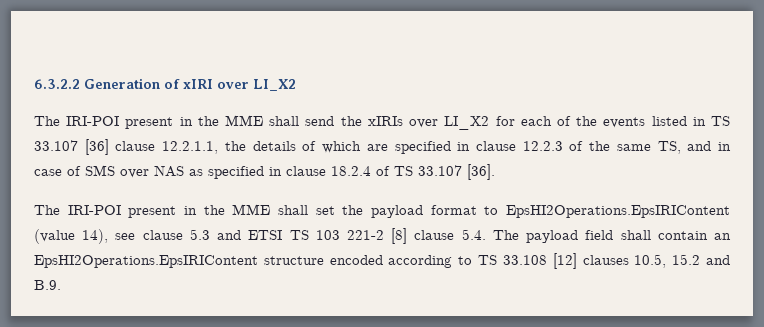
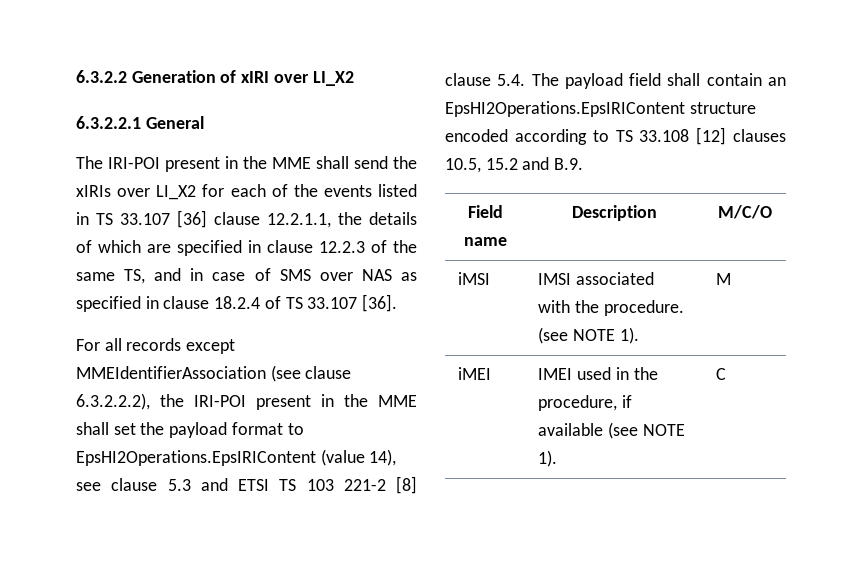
(296, 85) none -> [76,116,204,129] // 6.3.2.2.1 General
[34,205,60,215] The -> [76,338,236,354] [76,365,352,382] [76,393,184,410] For all records except MMEIdentifierAssociation (see clause 6.3.2.2.2), the
(61, 285) none -> [468,205,503,218] [464,237,507,246] [572,205,657,221] [717,205,772,219] [458,272,491,285] [538,272,655,285] [538,300,684,316] [538,327,639,344] [716,273,732,285] [458,367,492,380] [538,367,658,380] [538,395,633,411] [538,422,685,439] [538,450,558,467] [716,368,727,380] // Field name | Description | M/C/O // iMSI | IMSI associated with the procedure. (see NOTE 1). | M // iMEI | IMEI used in the procedure, if available (see NOTE 1). | C

